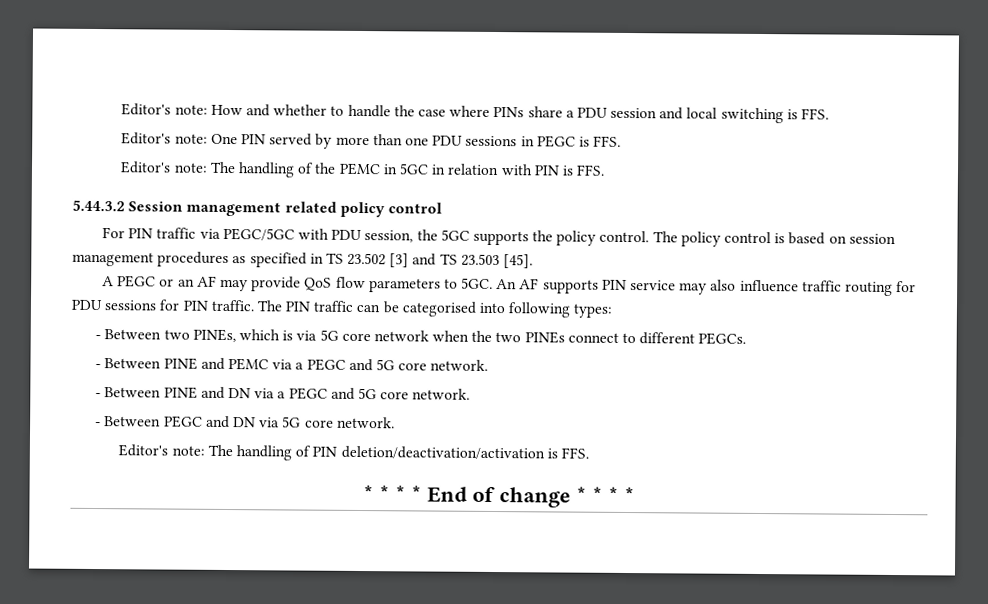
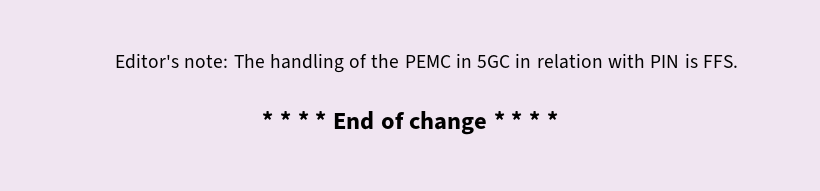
[121,103,829,124] [121,132,622,149] [120,161,208,174] Editor's note: How and whether to handle the case where PINs share a PDU session and local switching is FFS. // Editor's note: One PIN served by more than one PDU sessions in PEGC is FFS. // Editor's note: -> [115,53,229,69] Editor's note:
[72,199,442,218] [102,227,896,247] [72,251,534,269] [102,275,917,296] [71,299,613,318] [95,328,747,345] [95,357,489,372] [95,386,471,400] [95,415,395,429] [118,444,589,461] // 5.44.3.2 Session management related policy control // For PIN traffic via PEGC/5GC with PDU session, the 5GC supports the policy control. The policy control is based on session management procedures as specified in TS 23.502 [3] and TS 23.503 [45]. // A PEGC or an AF may provide QoS flow parameters to 5GC. An AF supports PIN service may also influence traffic routing for PDU sessions for PIN traffic. The PIN traffic can be categorised into following types: // - Between two PINEs, which is via 5G core network when the two PINEs connect to different PEGCs. // - Between PINE and PEMC via a PEGC and 5G core network. // - Between PINE and DN via a PEGC and 5G core network. // - Between PEGC and DN via 5G core network. // Editor's note: The handling of PIN deletion/deactivation/activation is FFS. -> (738, 61) none

